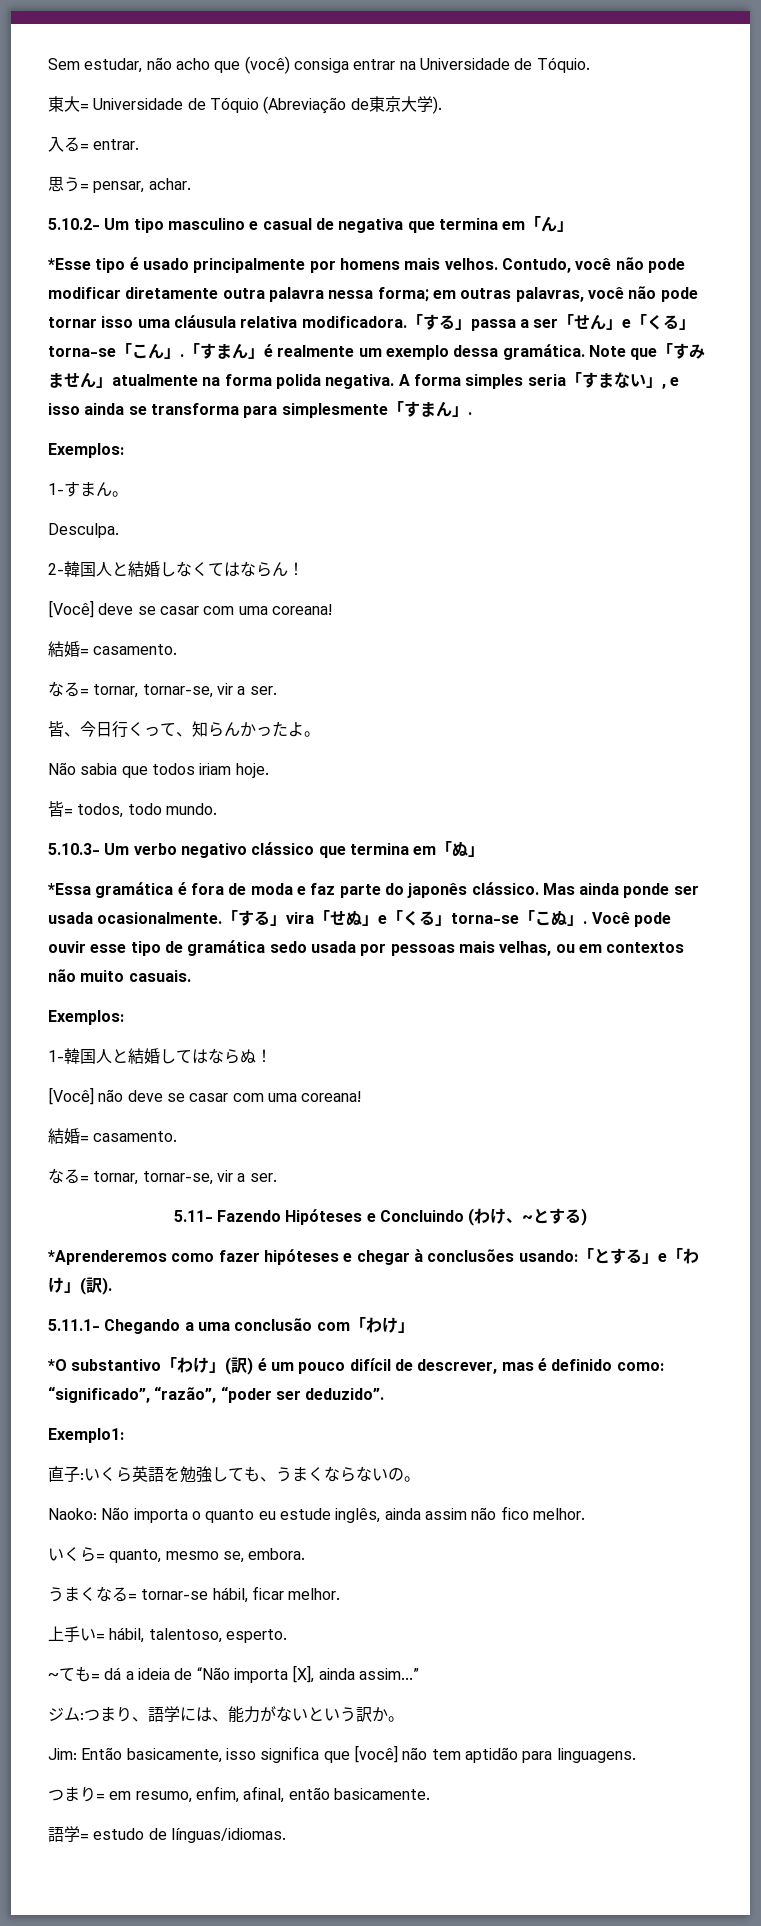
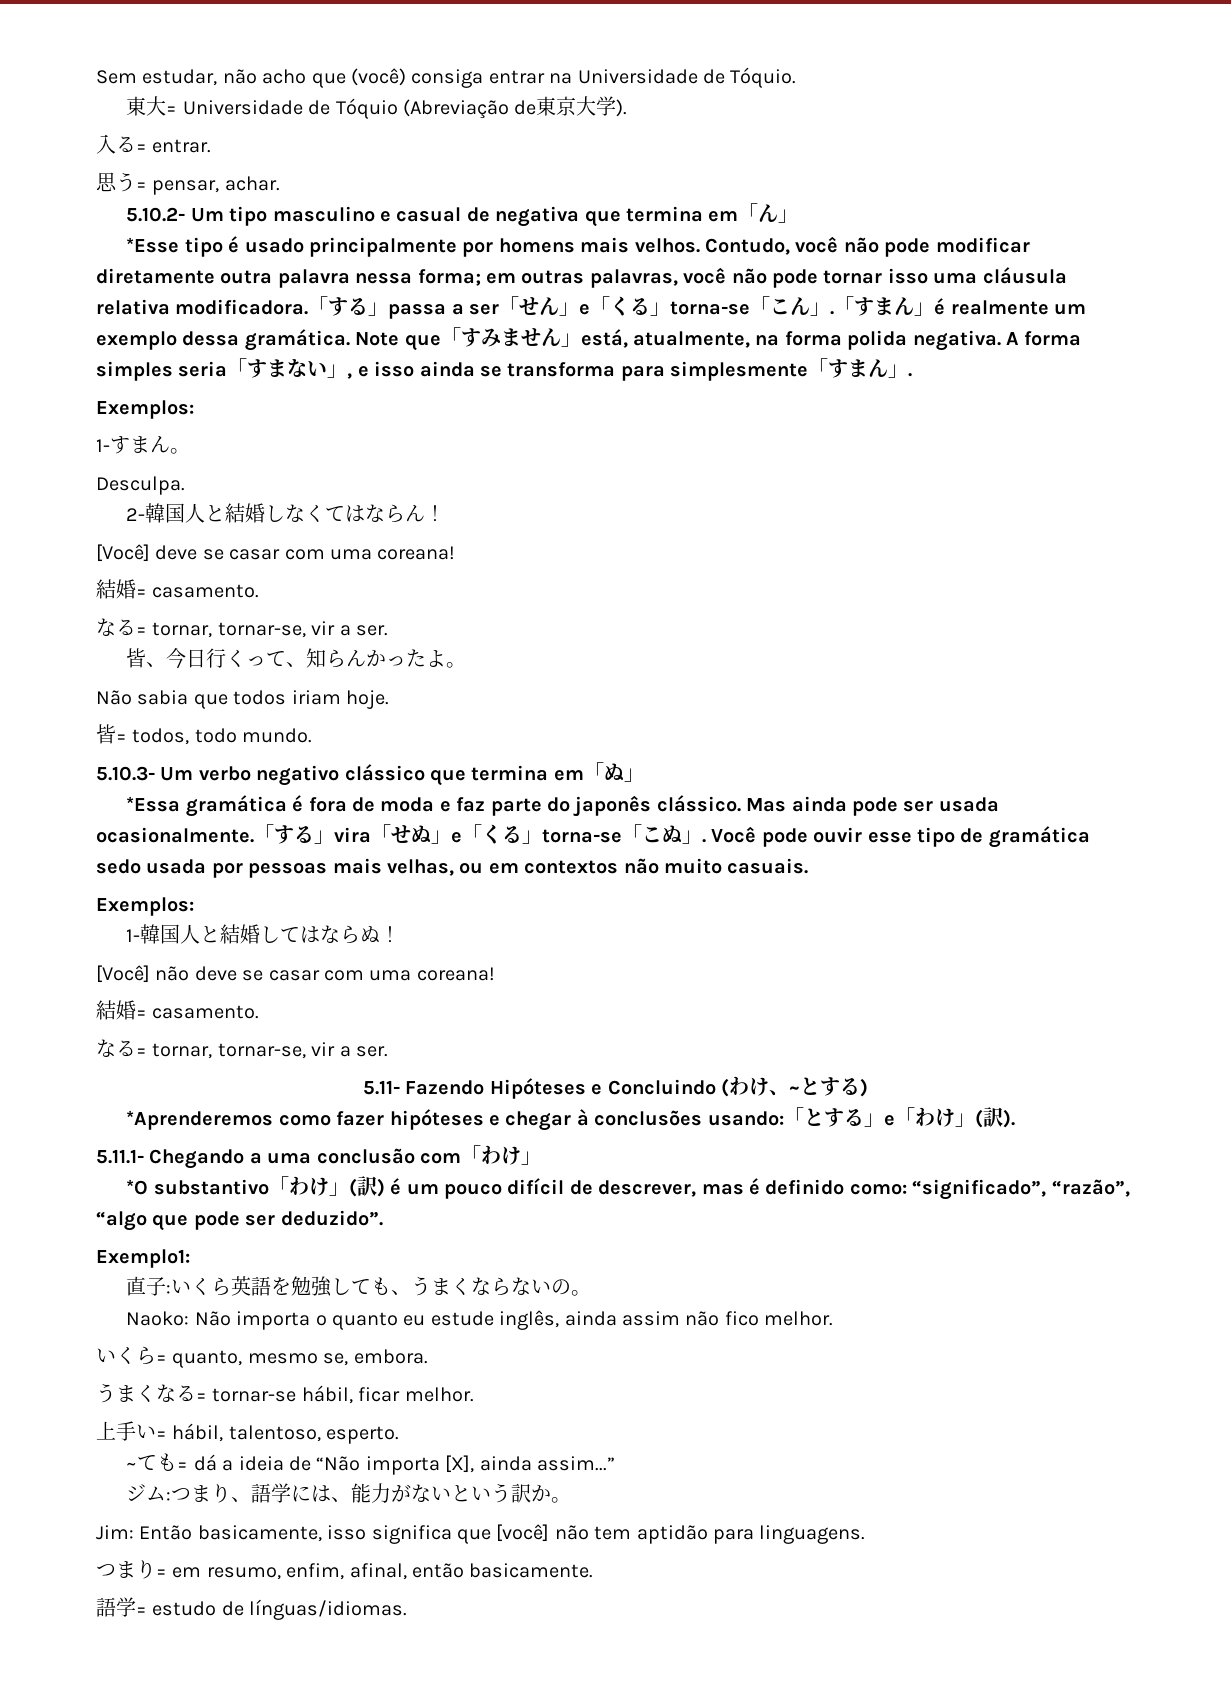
[112,374,198,386] atualmente -> [580,329,750,348] está, atualmente,
[623,883,670,898] ponde -> [851,797,898,816] pode
[220,1386,272,1403] “poder -> [96,1211,240,1231] “algo que pode

